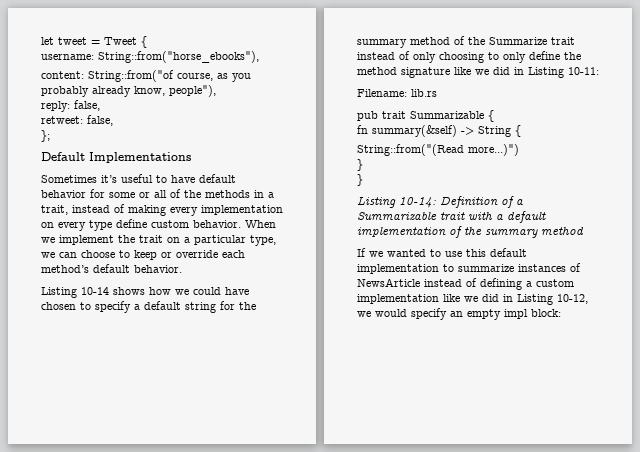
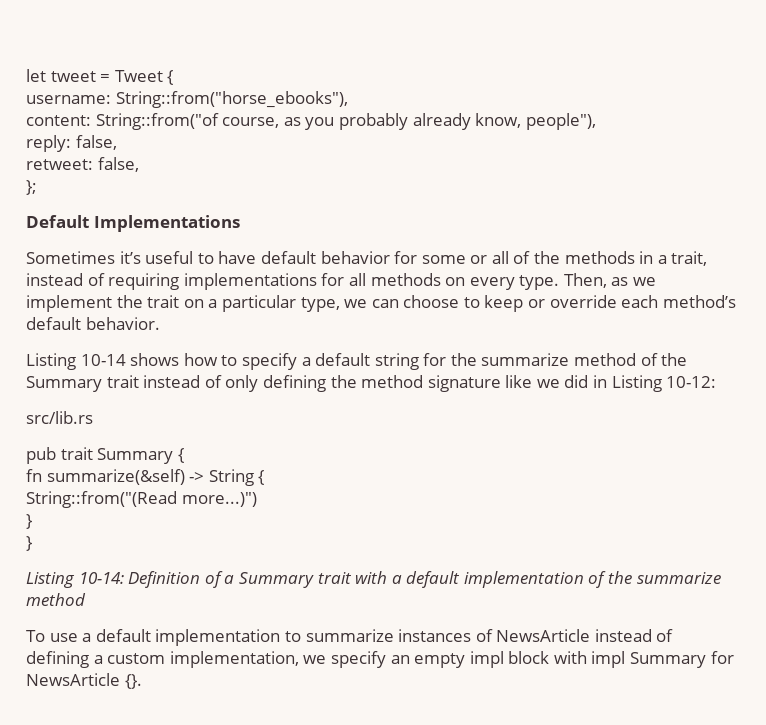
[128,205,283,216] [41,219,276,231] making every implementation on every type define custom behavior. When -> [108,273,629,290] requiring implementations for all methods on every type. Then, as
[175,287,249,295] [41,302,76,310] we could have chosen -> (218, 359) none
[357,39,407,48] summary -> [481,353,570,366] summarize
[489,37,547,45] Summarize -> [26,376,102,392] Summary
[439,51,560,63] choosing to only define -> [262,375,326,392] defining
[568,67,599,75] [357,89,437,97] 10-11: // Filename: lib.rs -> [666,376,717,388] [26,411,93,424] 10-12: // src/lib.rs
[410,111,484,119] Summarizable -> [97,448,174,464] Summary
[372,125,457,137] summary(&self) -> [46,469,185,485] summarize(&self)
[357,211,437,221] Summarizable -> [238,572,314,588] Summary
[485,229,538,238] summary -> [636,572,721,584] summarize
[357,248,486,257] If we wanted to use this -> [26,630,92,642] To use a
[357,294,588,305] [357,308,561,320] implementation like we did in Listing 10-12, we would specify an empty impl block: -> [169,651,734,668] [26,673,142,689] implementation, we specify an empty impl block with impl Summary for NewsArticle {}.

